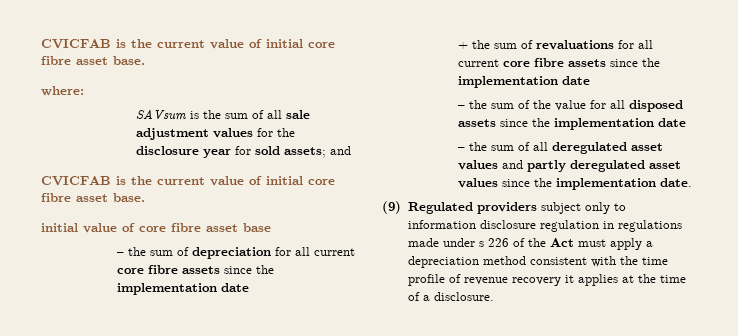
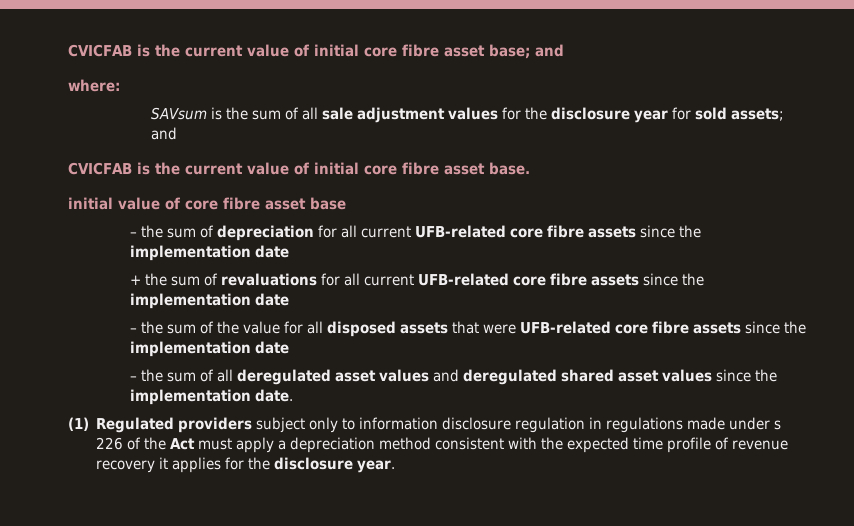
[113,56,145,65] base. -> [488,44,564,59] base; and
(355, 252) none -> [415,225,507,238] UFB-related
(499, 63) none -> [418,273,510,286] UFB-related
(496, 123) none -> [452,321,742,334] that were UFB-related core fibre assets
[526,160,645,172] partly deregulated -> [463,369,615,385] deregulated shared
[382,201,401,214] (9) -> [68,417,89,431] (1)
(638, 260) none -> [567,437,630,453] expected
[621,274,686,283] [407,292,494,301] at the time of a disclosure. -> [225,457,396,473] for the disclosure year.

